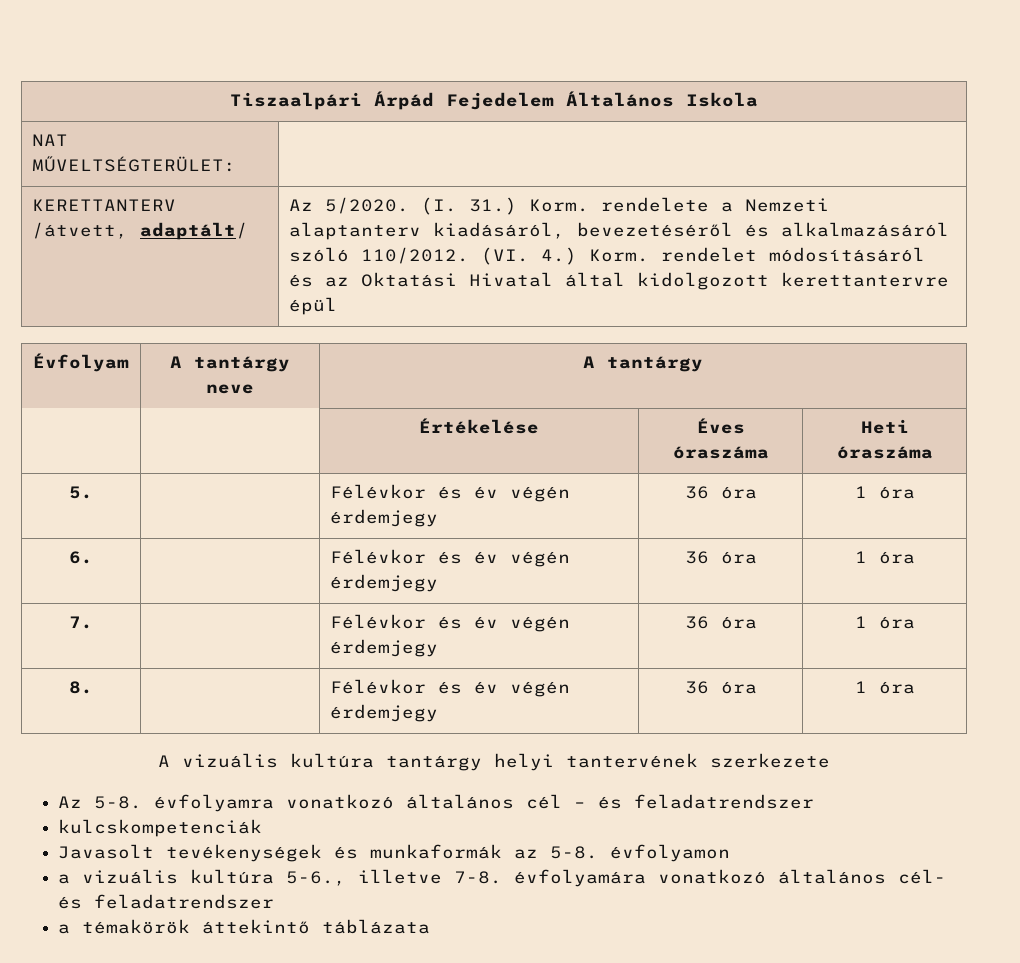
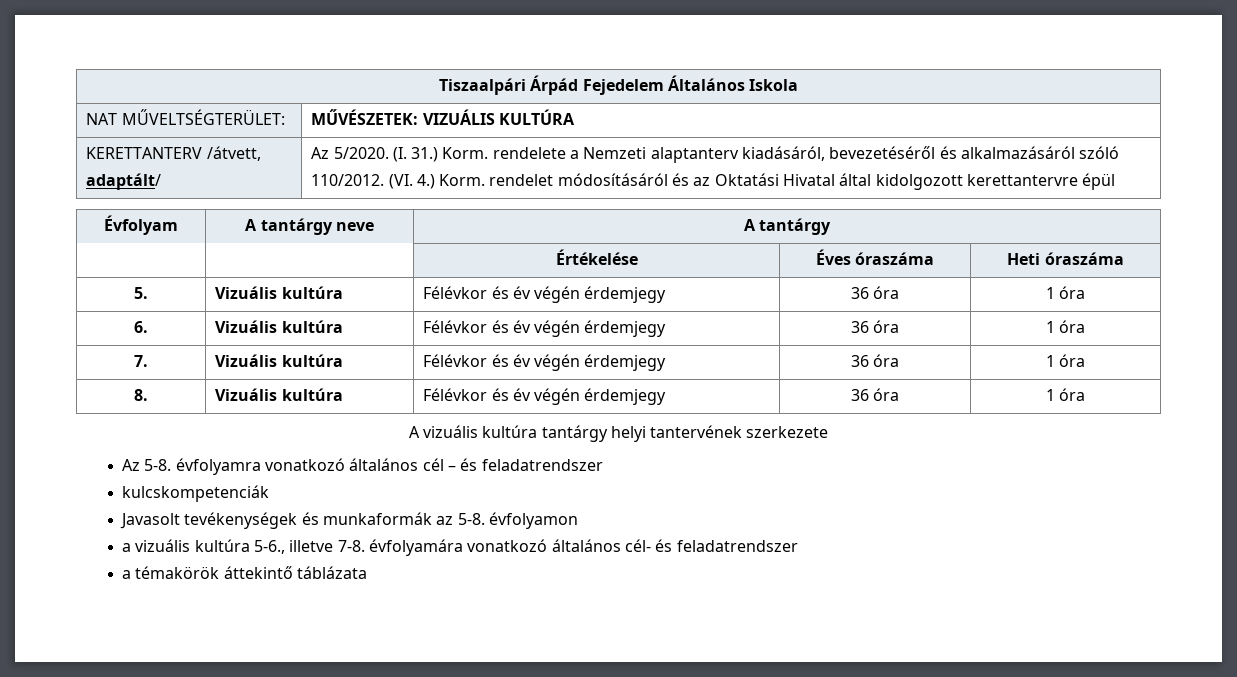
(237, 164) none -> [311,109,575,125] MŰVÉSZETEK: VIZUÁLIS KULTÚRA
(93, 492) none -> [215,286,343,299] Vizuális kultúra
(93, 557) none -> [215,320,343,333] Vizuális kultúra
(93, 622) none -> [215,354,343,367] Vizuális kultúra
(93, 687) none -> [215,388,343,401] Vizuális kultúra

